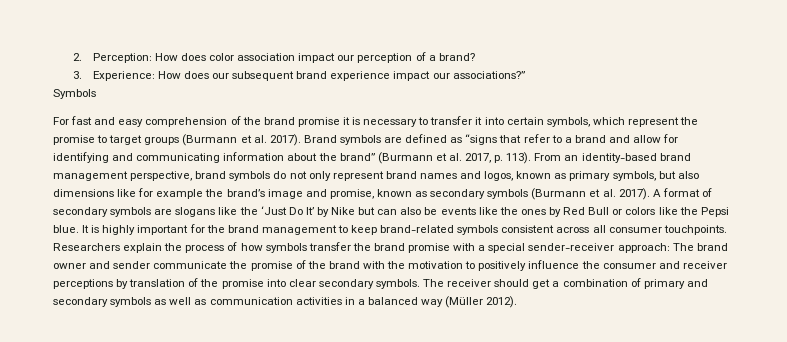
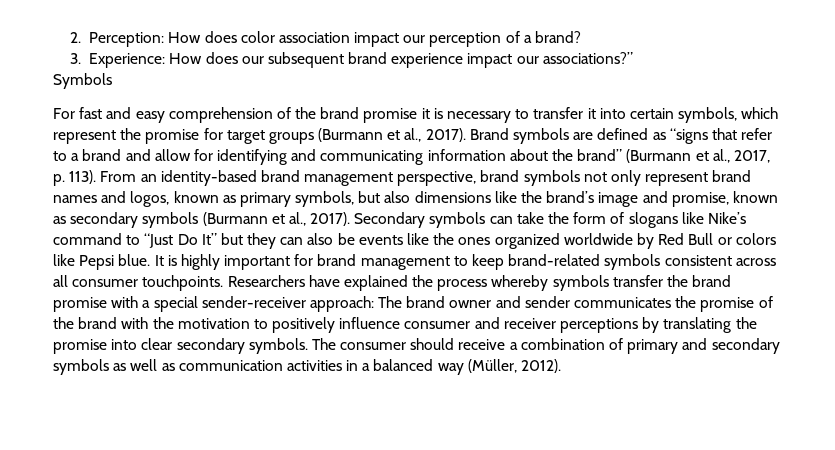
[97,135,108,143] to -> [203,128,223,140] for
[253,135,267,143] al. -> [404,128,422,142] al.,
[448,153,462,161] al. -> [712,149,730,163] al.,
[273,171,287,179] do -> (580, 178) none
[138,188,204,199] for example -> (517, 197) none
[602,188,712,200] [53,206,376,217] al. 2017). A format of secondary symbols are slogans like the ‘Just Do It’ by Nike but -> [288,212,746,228] [53,233,277,249] al., 2017). Secondary symbols can take the form of slogans like Nike’s command to “Just Do It” but they
(546, 212) none -> [494,233,633,249] organized worldwide
[679,207,698,215] the -> (75, 260) none
[206,225,225,233] the -> (314, 260) none
[123,242,263,253] explain the process of how -> [308,275,549,291] have explained the process whereby
[153,261,228,269] communicate -> [574,297,672,308] communicates
[581,261,600,269] the -> (401, 323) none
[129,278,199,287] translation of -> [663,317,732,333] translating
[447,279,551,289] receiver should get -> [340,338,506,350] consumer should receive
[445,296,484,308] (Müller -> [467,359,517,373] (Müller,

